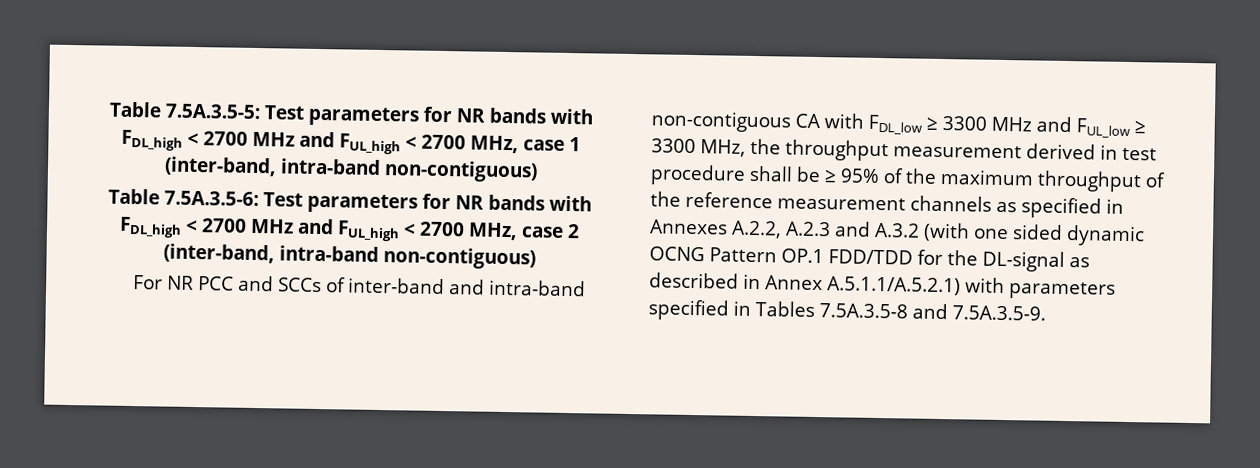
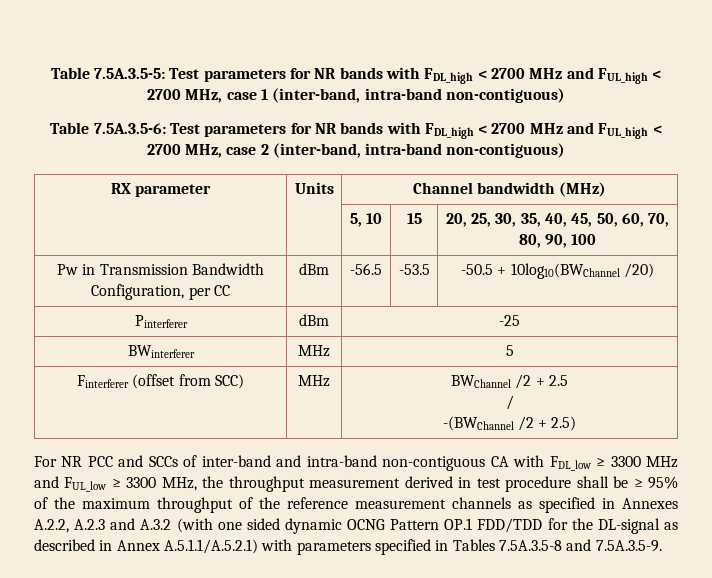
(536, 258) none -> [110,183,212,197] [294,182,334,194] [412,182,607,197] [349,213,383,227] [406,213,422,224] [445,213,670,227] [518,234,597,248] [57,263,264,275] [91,284,230,300] [299,263,329,275] [350,263,382,275] [398,264,430,275] [461,263,654,279] [134,315,188,328] [299,314,329,326] [499,315,520,326] [127,345,195,358] [298,345,330,357] [505,345,514,356] [77,374,244,389] [298,375,330,387] [451,374,568,389] [505,395,514,410] [442,416,577,431] // RX parameter | Units | Channel bandwidth (MHz) // | | 5, 10 | 15 | 20, 25, 30, 35, 40, 45, 50, 60, 70, 80, 90, 100 // Pw in Transmission Bandwidth Configuration, per CC | dBm | -56.5 | -53.5 | -50.5 + 10log10(BWChannel /20) // Pinterferer | dBm | -25 // BWinterferer | MHz | 5 // Finterferer (offset from SCC) | MHz | BWChannel /2 + 2.5 // / // -(BWChannel /2 + 2.5)

